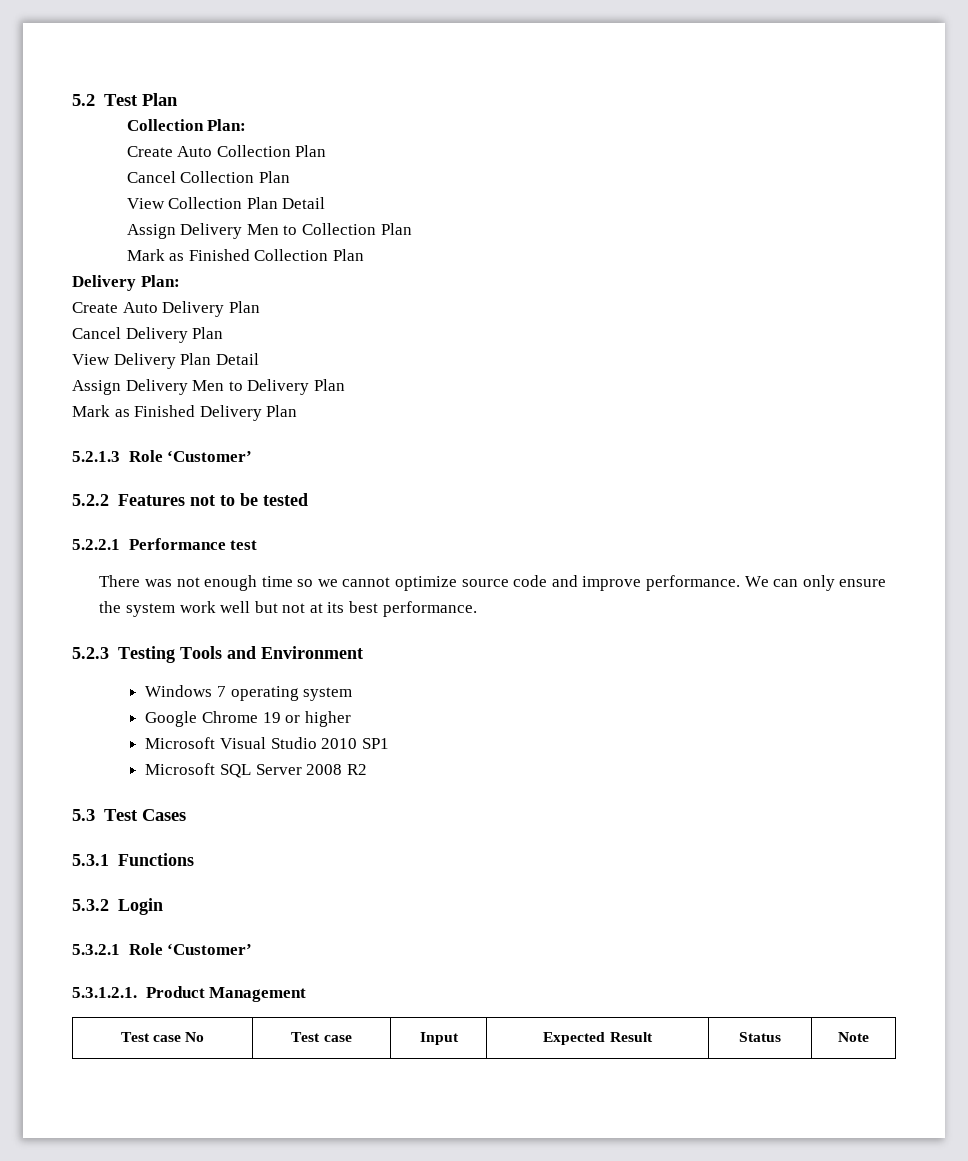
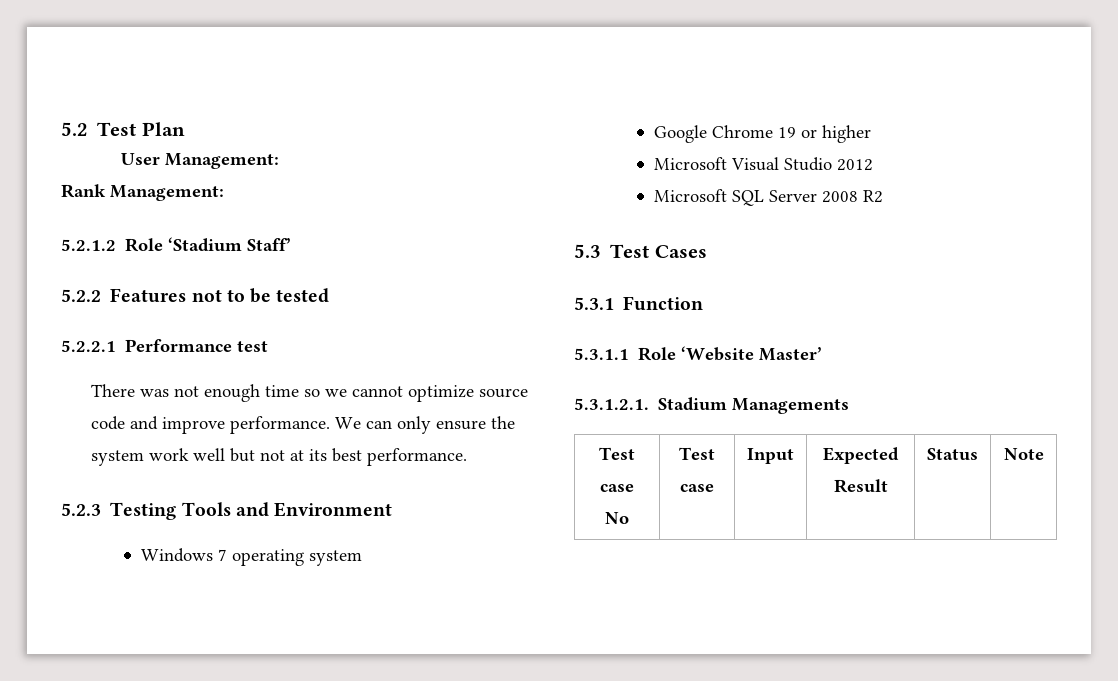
[126,119,247,131] [126,145,327,157] [126,171,290,183] [126,197,326,209] [126,223,412,239] [126,249,365,261] [72,275,180,291] [72,301,260,317] [72,327,224,343] [72,353,259,369] [72,379,345,395] [72,405,298,421] [72,450,253,462] Collection Plan: // Create Auto Collection Plan // Cancel Collection Plan // View Collection Plan Detail // Assign Delivery Men to Collection Plan // Mark as Finished Collection Plan // Delivery Plan: // Create Auto Delivery Plan // Cancel Delivery Plan // View Delivery Plan Detail // Assign Delivery Men to Delivery Plan // Mark as Finished Delivery Plan // 5.2.1.3 Role ‘Customer’ -> [120,153,279,169] [61,184,224,201] [61,237,292,252] User Management: // Rank Management: // 5.2.1.2 Role ‘Stadium Staff’
[321,738,389,749] 2010 SP1 -> [837,159,874,171] 2012
[117,853,194,866] [72,898,163,915] [72,943,253,955] Functions // 5.3.2 Login // 5.3.2.1 Role ‘Customer’ -> [623,296,704,311] [574,346,823,361] Function // 5.3.1.1 Role ‘Website Master’
[145,986,307,1002] Product Management -> [658,397,850,414] Stadium Managements

